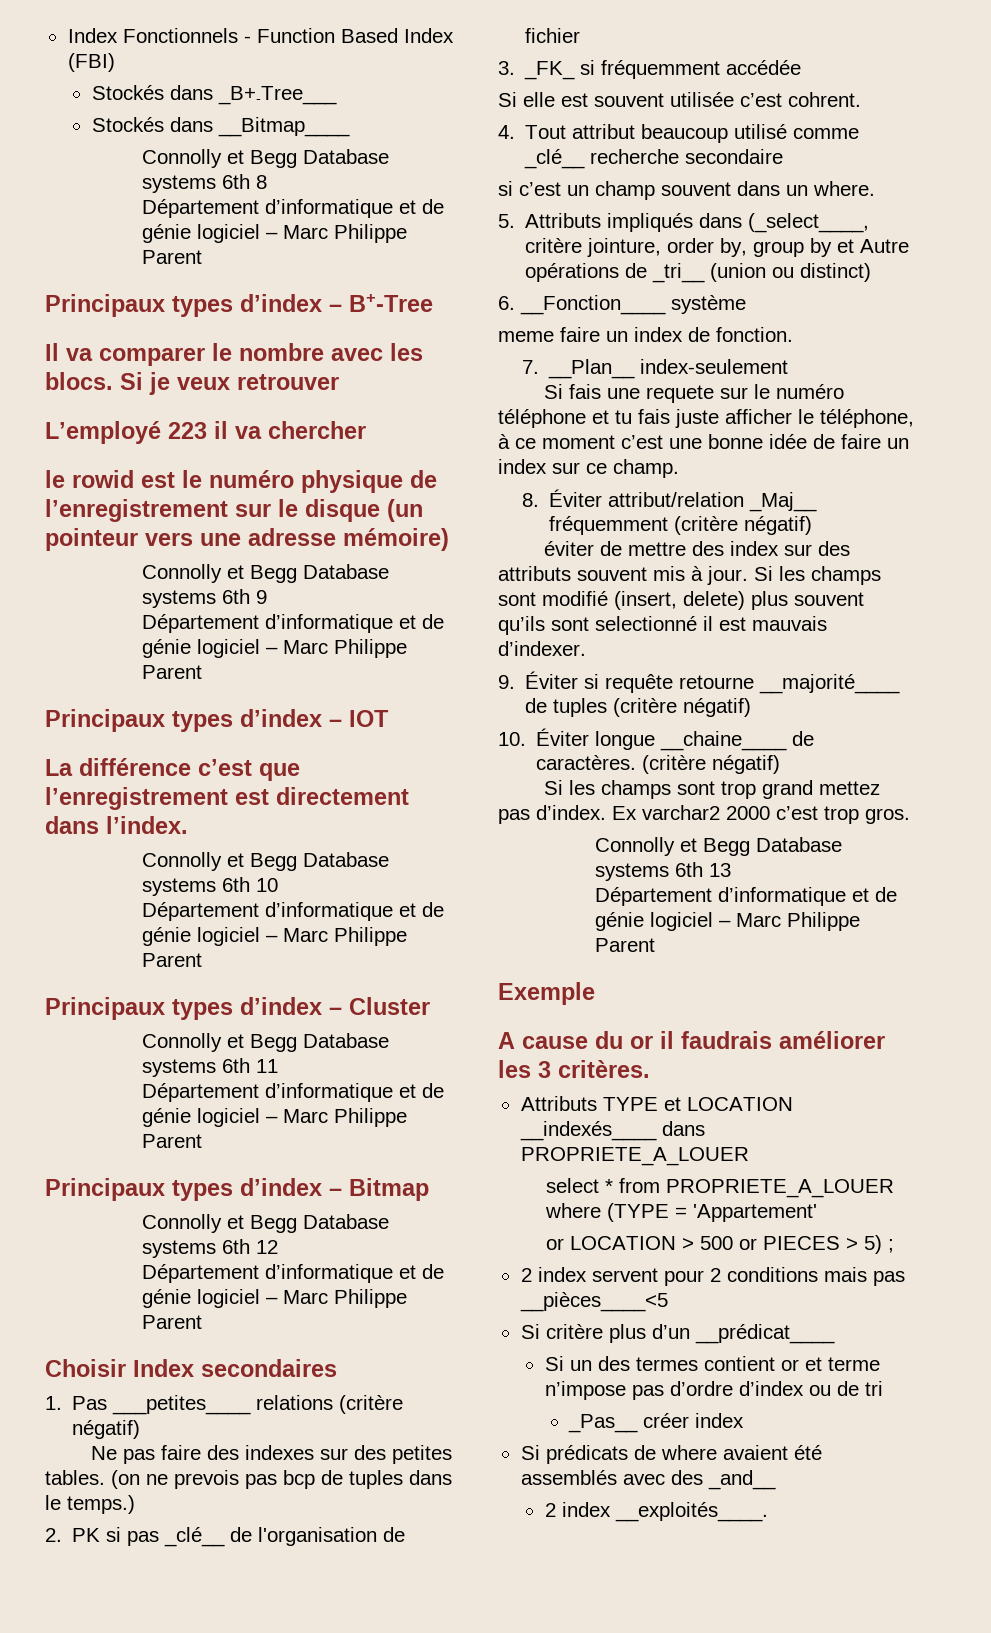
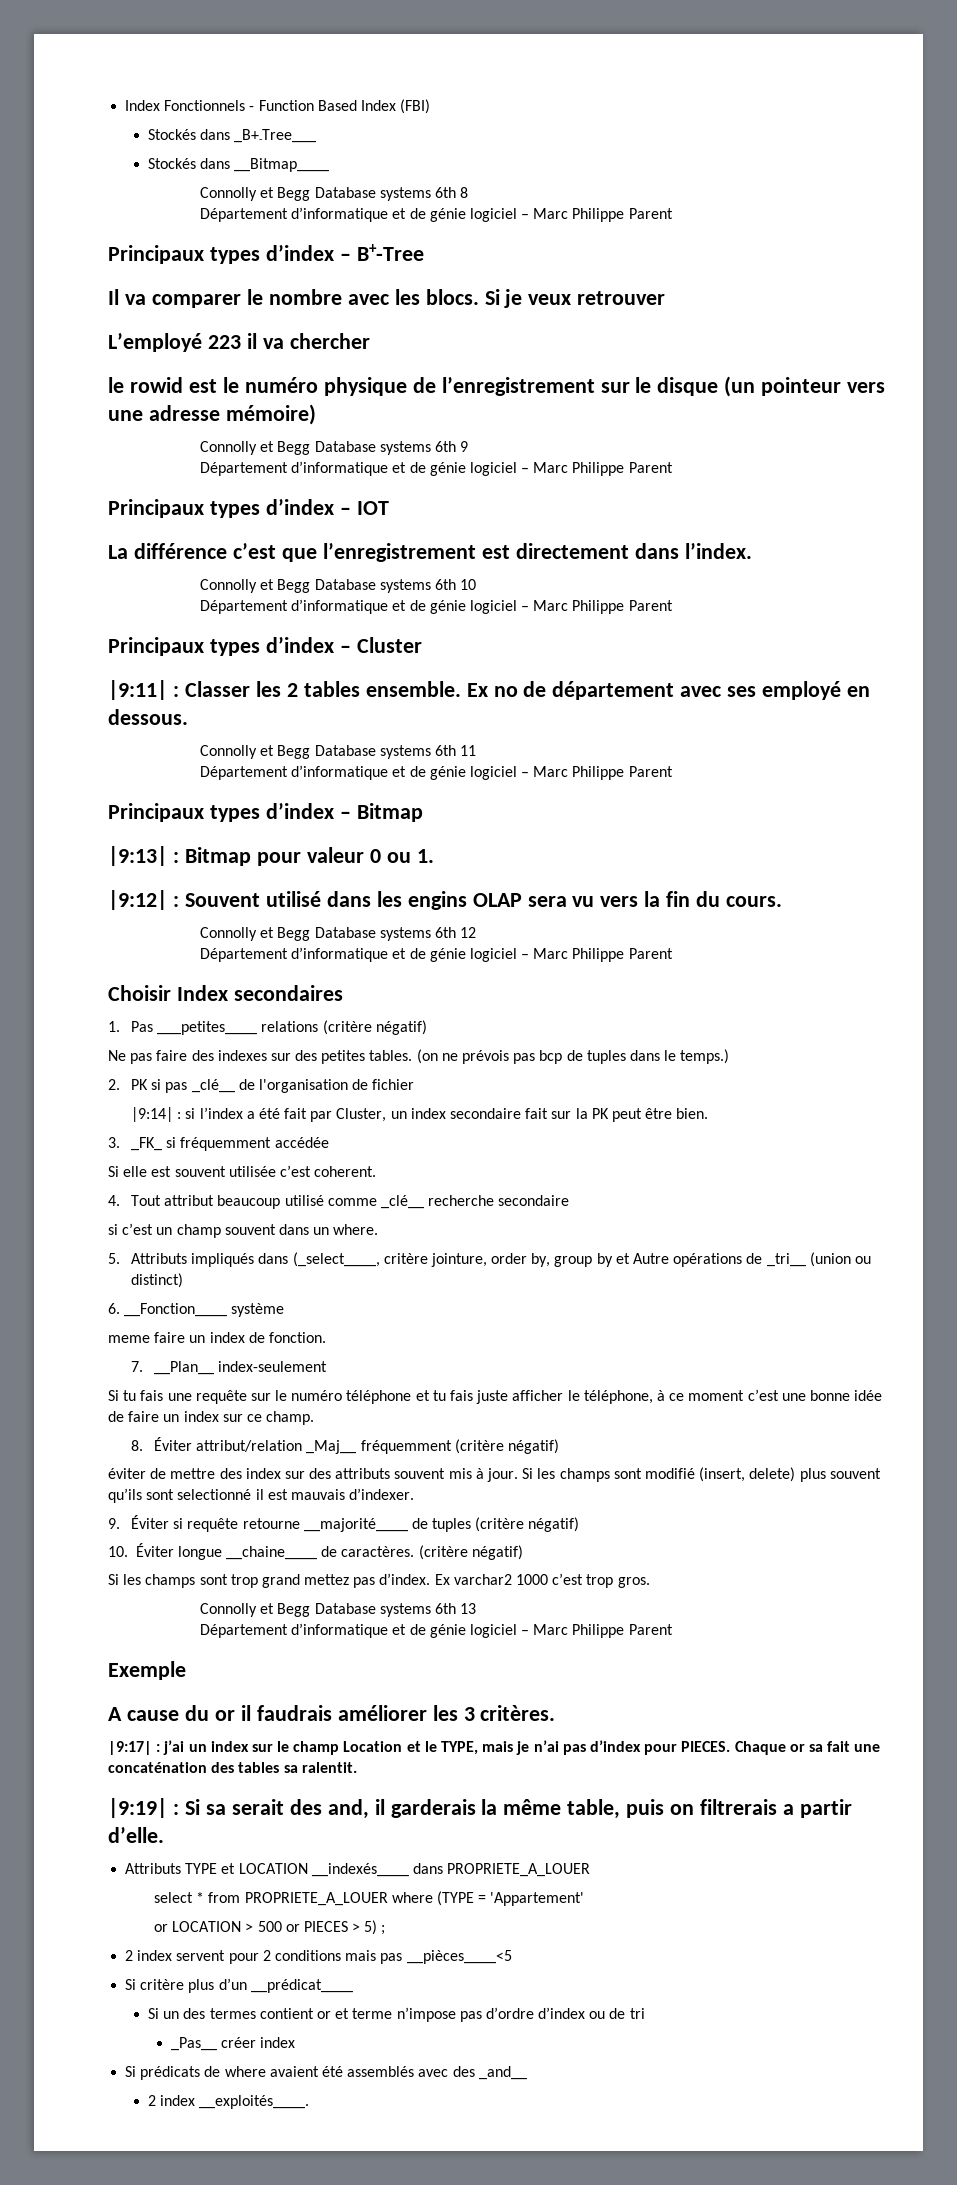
(430, 1006) none -> [108,680,871,700] [108,709,188,725] // |9:11| : Classer les 2 tables ensemble. Ex no de département avec ses employé en dessous.
(429, 1189) none -> [108,846,434,866] [108,890,783,910] // |9:13| : Bitmap pour valeur 0 ou 1. // |9:12| : Souvent utilisé dans les engins OLAP sera vu vers la fin du cours.
[174,1470,239,1489] prevois -> [462,1050,510,1064] prévois
(581, 35) none -> [130,1107,709,1122] // |9:14| : si l’index a été fait par Cluster, un index secondaire fait sur la PK peut être bien.
[788,92,861,107] cohrent. -> [314,1166,377,1177] coherent.
(563, 391) none -> [123,1390,137,1401] tu
[645,385,714,403] requete -> [195,1390,247,1404] requête
[726,806,770,820] 2000 -> [516,1574,549,1585] 1000
(650, 1069) none -> [108,1740,881,1755] [108,1762,357,1773] [108,1798,853,1819] [108,1827,164,1843] // |9:17| : j’ai un index sur le champ Location et le TYPE, mais je n’ai pas d’index pour PIECES. Chaque or sa fait une concaténation des tables sa ralentit. // |9:19| : Si sa serait des and, il garderais la même table, puis on filtrerais a partir d’elle.

